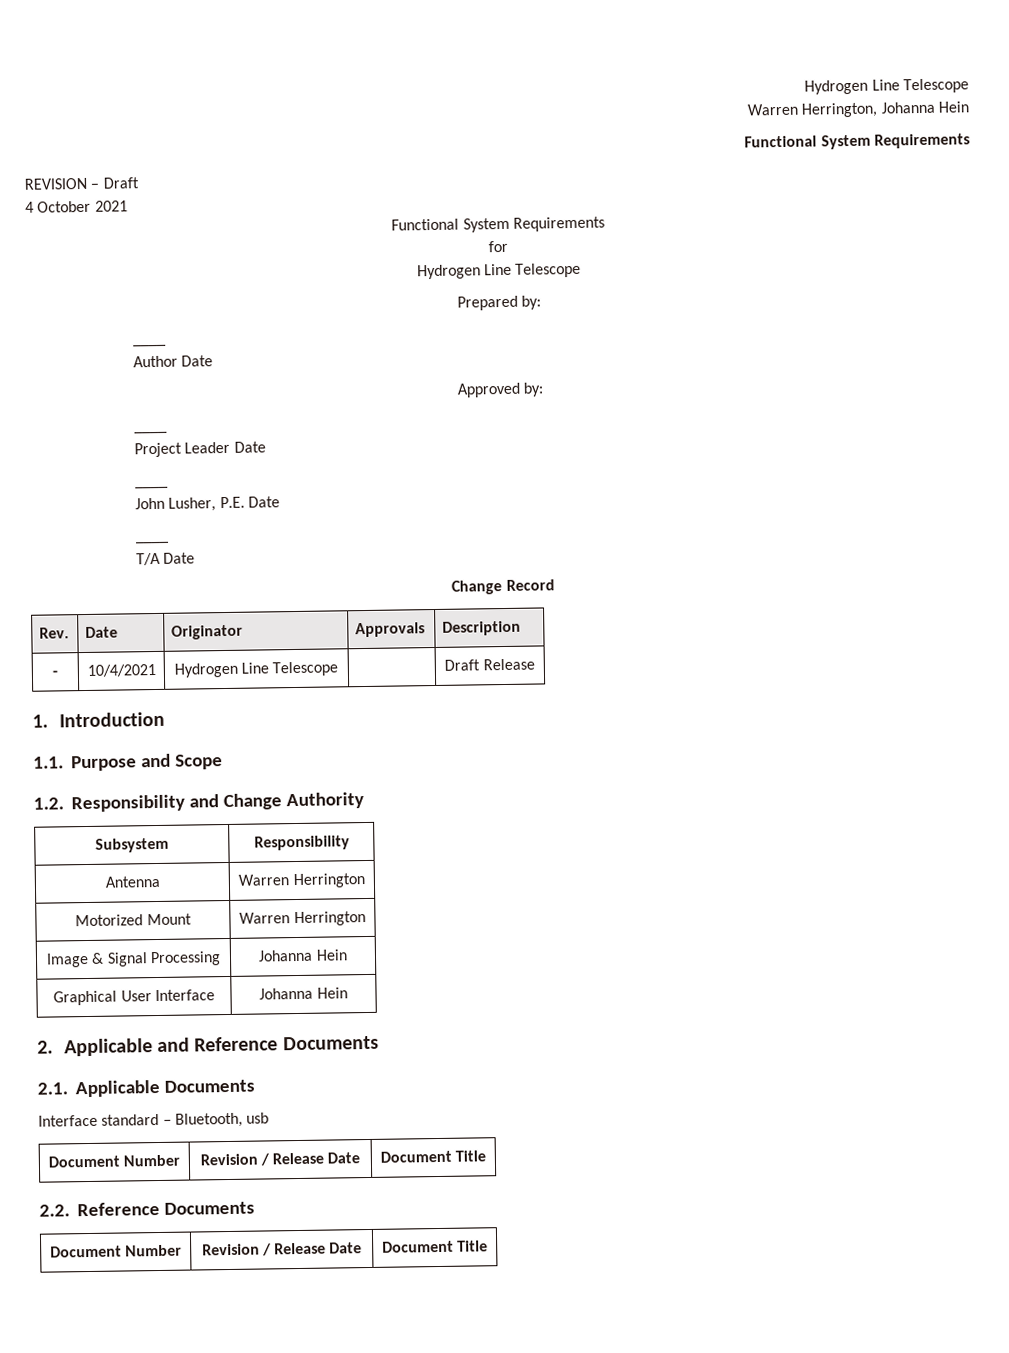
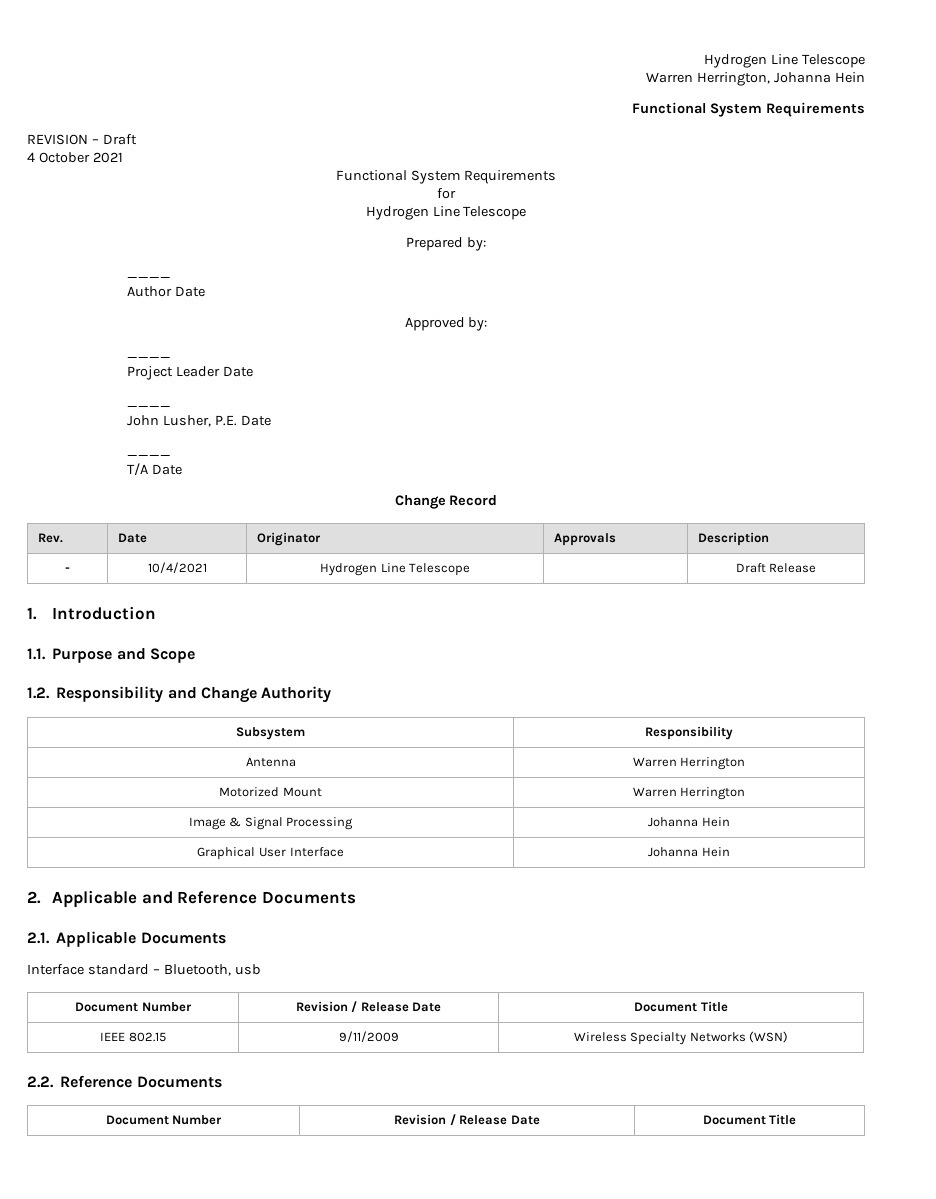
(487, 1156) none -> [100,1032,166,1042] [338,1031,399,1042] [573,1031,789,1045] // IEEE 802.15 | 9/11/2009 | Wireless Specialty Networks (WSN)

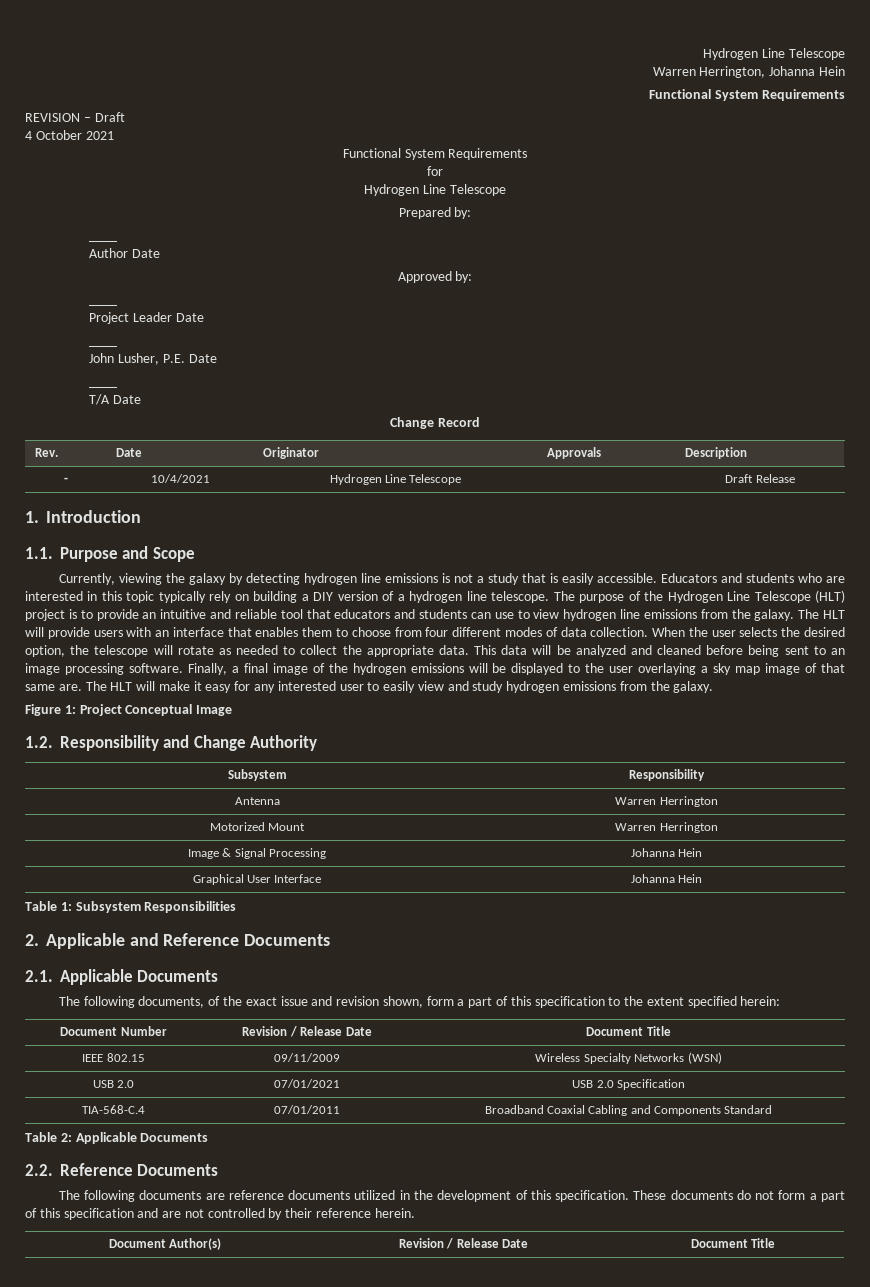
(195, 655) none -> [58,573,845,585] [25,590,845,603] [25,609,846,621] [25,627,845,639] [25,645,845,657] [25,663,845,675] [25,681,714,693] [25,704,233,716] // Currently, viewing the galaxy by detecting hydrogen line emissions is not a study that is easily accessible. Educators and students who are interested in this topic typically rely on building a DIY version of a hydrogen line telescope. The purpose of the Hydrogen Line Telescope (HLT) project is to provide an intuitive and reliable tool that educators and students can use to view hydrogen line emissions from the galaxy. The HLT will provide users with an interface that enables them to choose from four different modes of data collection. When the user selects the desired option, the telescope will rotate as needed to collect the appropriate data. This data will be analyzed and cleaned before being sent to an image processing software. Finally, a final image of the hydrogen emissions will be displayed to the user overlaying a sky map image of that same are. The HLT will make it easy for any interested user to easily view and study hydrogen emissions from the galaxy. // Figure 1: Project Conceptual Image
(730, 852) none -> [25,901,237,913] // Table 1: Subsystem Responsibilities
[27,964,261,976] Interface standard – Bluetooth, usb -> [58,996,781,1008] The following documents, of the exact issue and revision shown, form a part of this specification to the extent specified herein:
[338,1031,399,1042] 9/11/2009 -> [274,1053,340,1062] 09/11/2009
[27,1075,222,1088] [105,1115,223,1125] // 2.2. Reference Documents // Document Number -> [92,1080,135,1088] [274,1079,340,1088] [572,1079,685,1090] [82,1105,145,1114] [274,1105,340,1114] [484,1105,773,1116] [25,1132,209,1144] [25,1163,219,1176] [58,1190,846,1202] [25,1208,415,1220] [108,1238,222,1250] // USB 2.0 | 07/01/2021 | USB 2.0 Specification // TIA-568-C.4 | 07/01/2011 | Broadband Coaxial Cabling and Components Standard // Table 2: Applicable Documents // 2.2. Reference Documents // The following documents are reference documents utilized in the development of this specification. These documents do not form a part of this specification and are not controlled by their reference herein. // Document Author(s)

